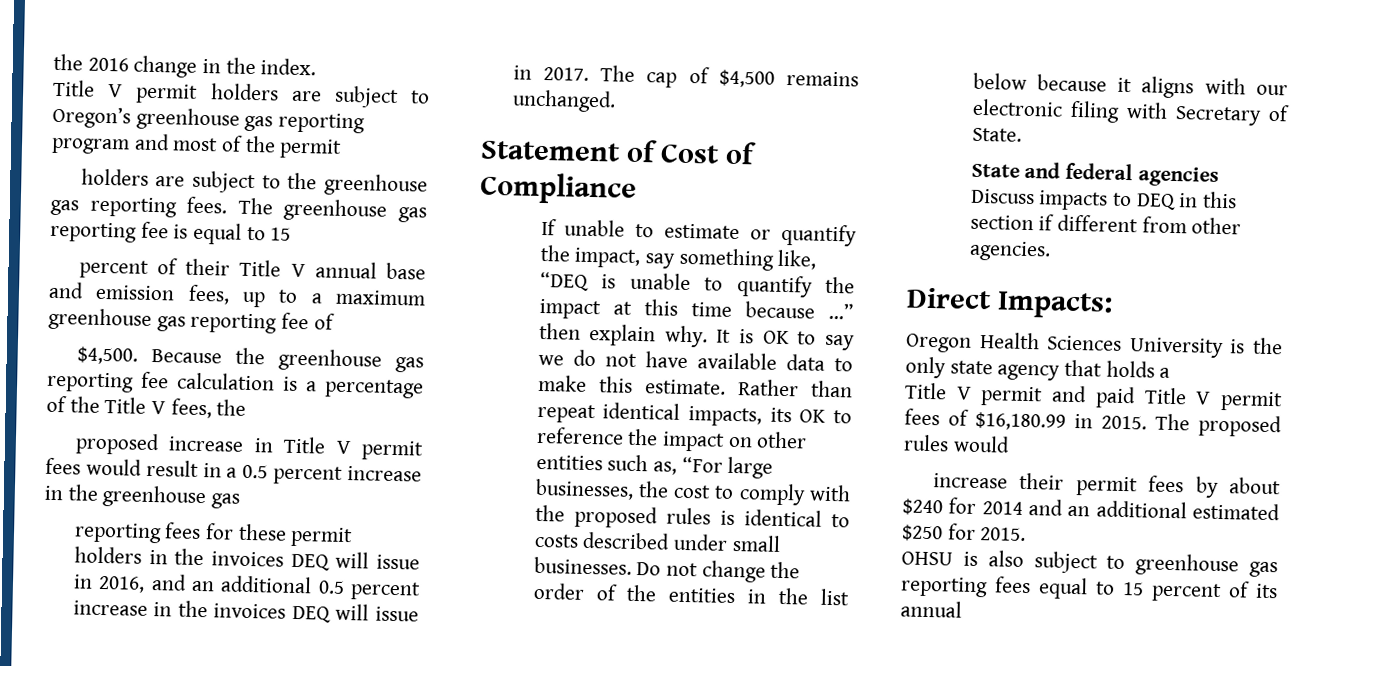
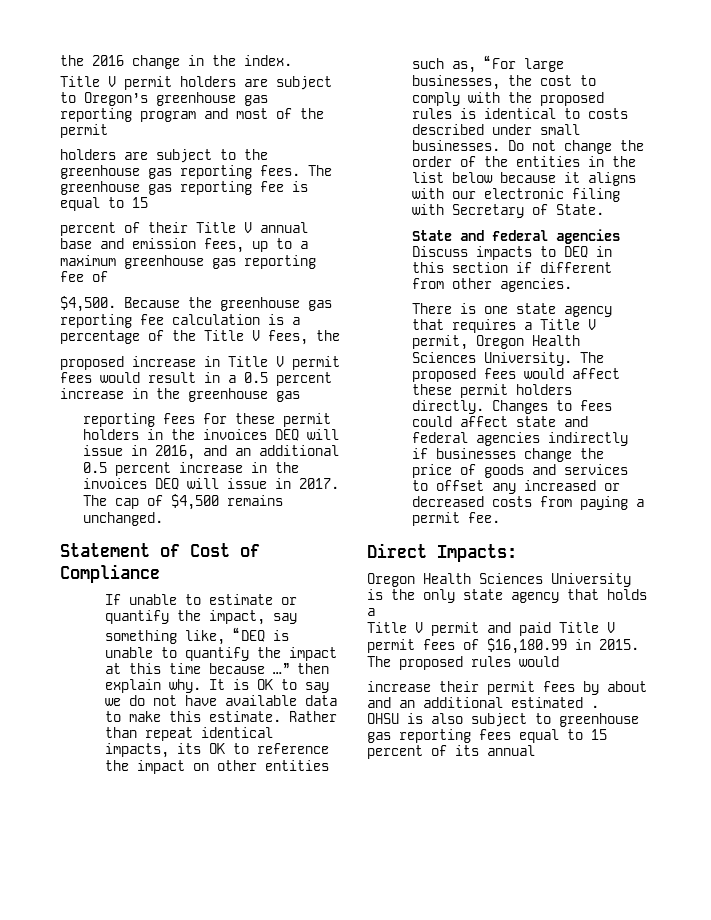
(1051, 251) none -> [412,303,613,317] [412,319,597,333] [412,335,581,350] [412,352,605,366] [412,368,621,382] [412,384,573,398] [412,400,613,414] [412,416,589,427] [412,432,629,446] [412,448,605,462] [412,464,629,478] [412,480,621,494] [412,496,645,510] [412,512,501,526] // There is one state agency that requires a Title V permit, Oregon Health Sciences University. The proposed fees would affect these permit holders directly. Changes to fees could affect state and federal agencies indirectly if businesses change the price of goods and services to offset any increased or decreased costs from paying a permit fee.
[902,497,1023,516] $240 for 2014 -> (647, 686) none
[902,523,1027,542] $250 for 2015. -> [591,705,599,708] .

